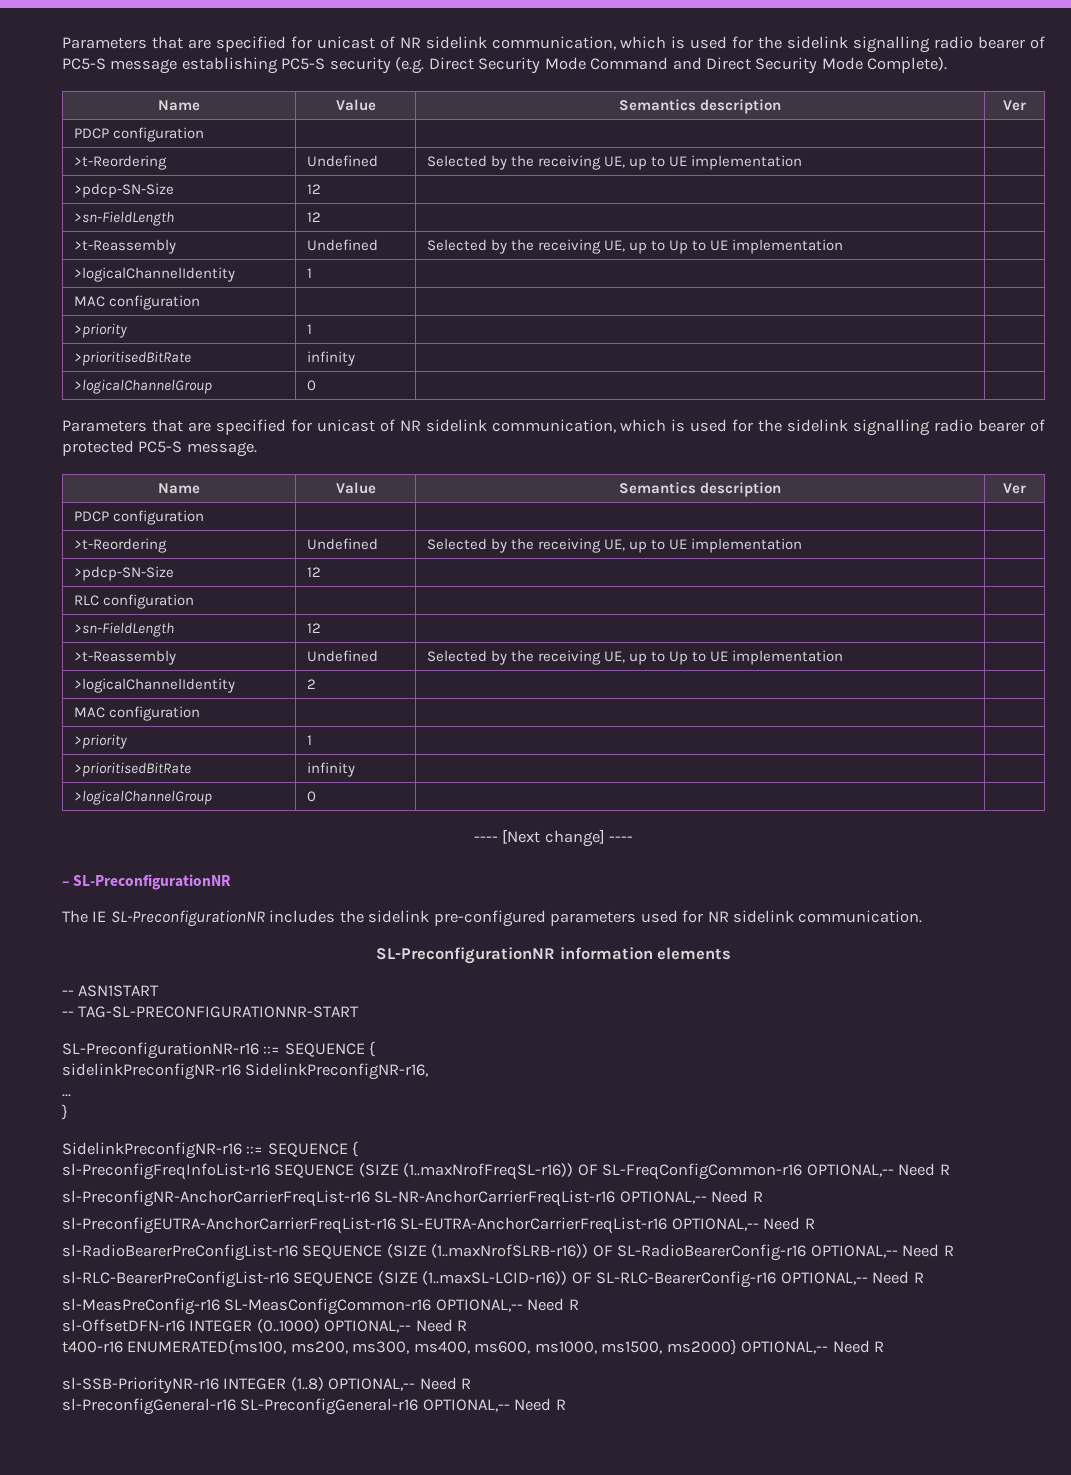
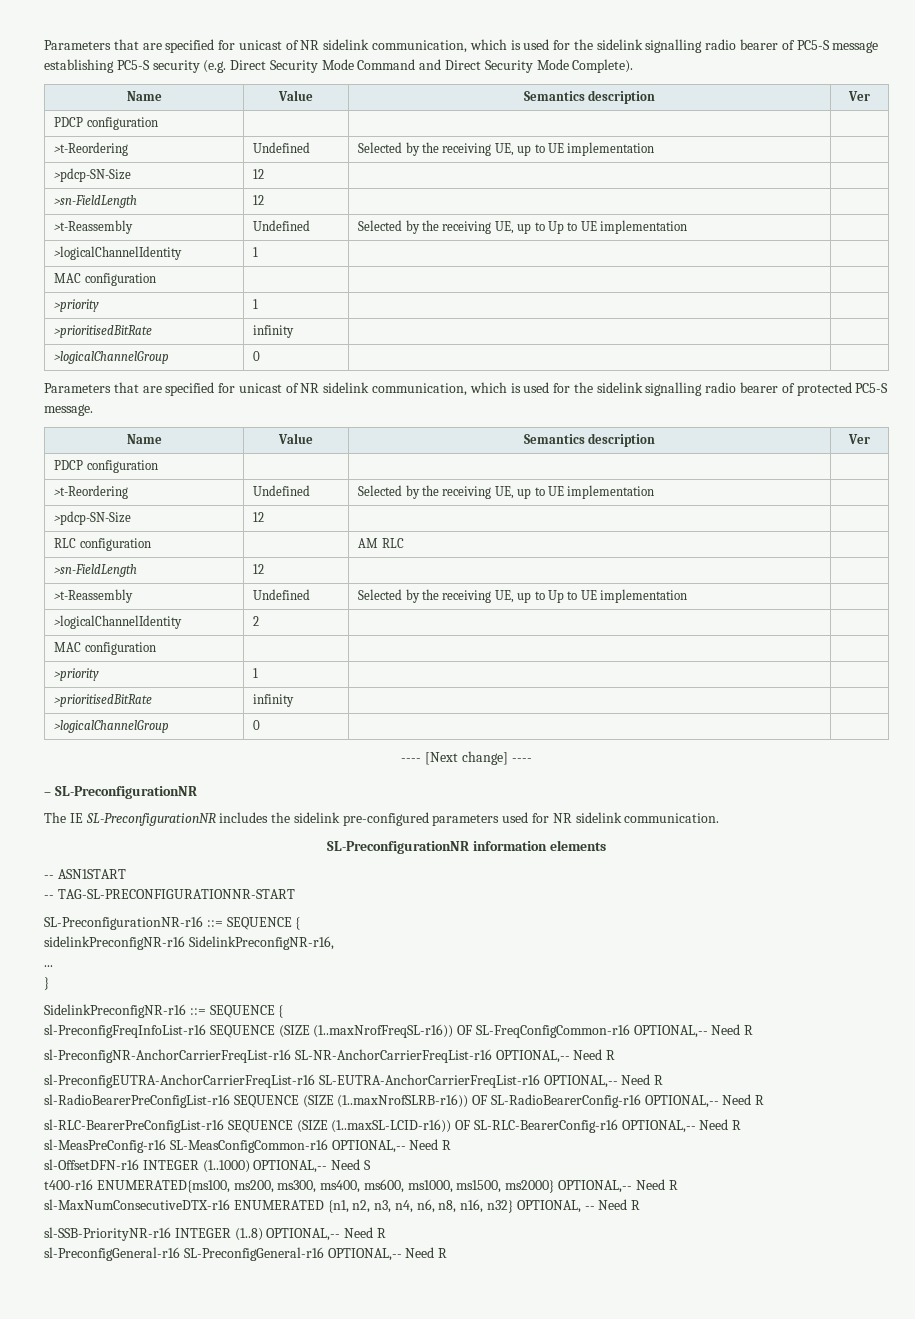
(194, 601) none -> [358,538,404,548] AM RLC
[256,1319,468,1333] (0..1000) OPTIONAL,-- Need R -> [202,1159,371,1173] (1..1000) OPTIONAL,-- Need S
(885, 1346) none -> [44,1199,641,1213] // sl-MaxNumConsecutiveDTX-r16 ENUMERATED {n1, n2, n3, n4, n6, n8, n16, n32} OPTIONAL, -- Need R

